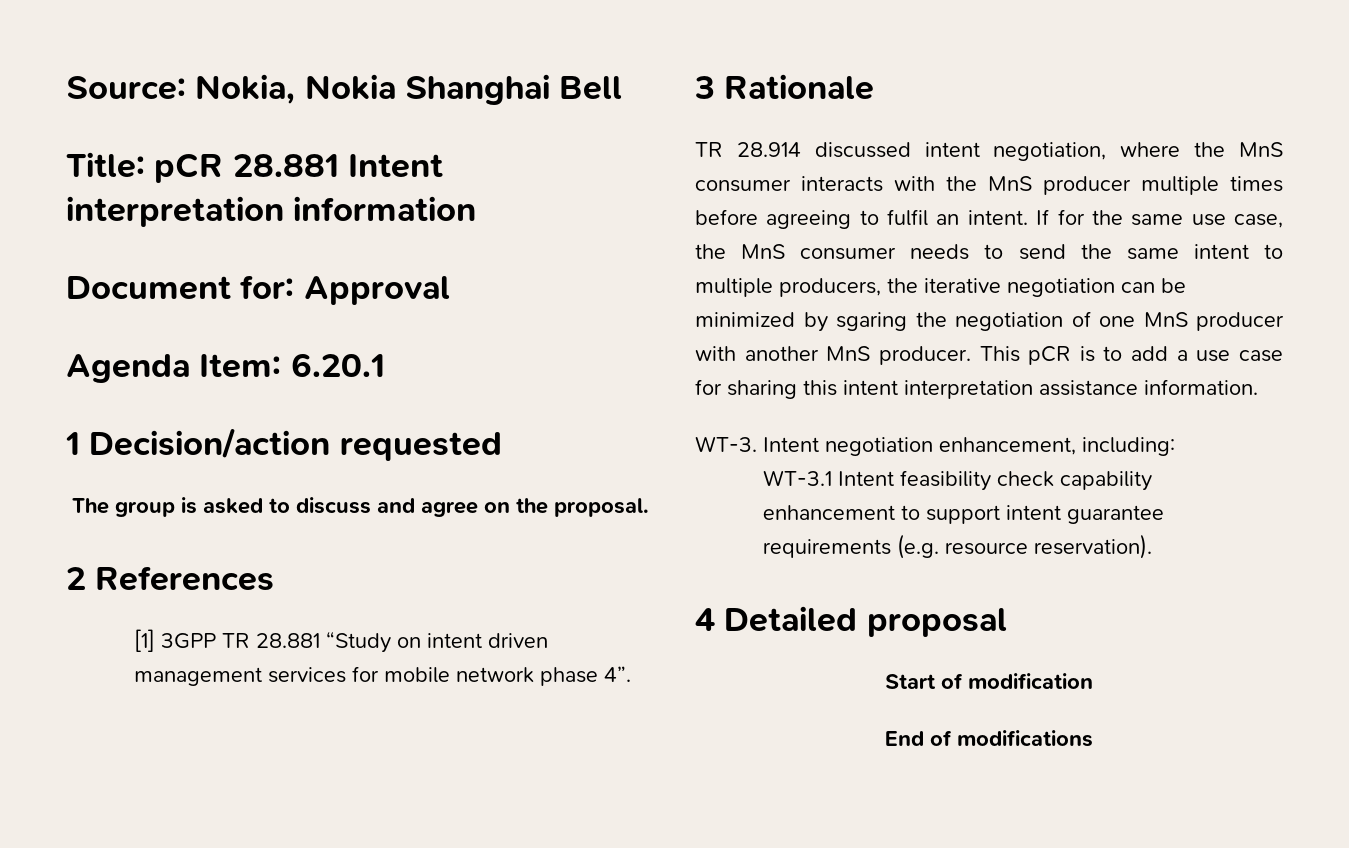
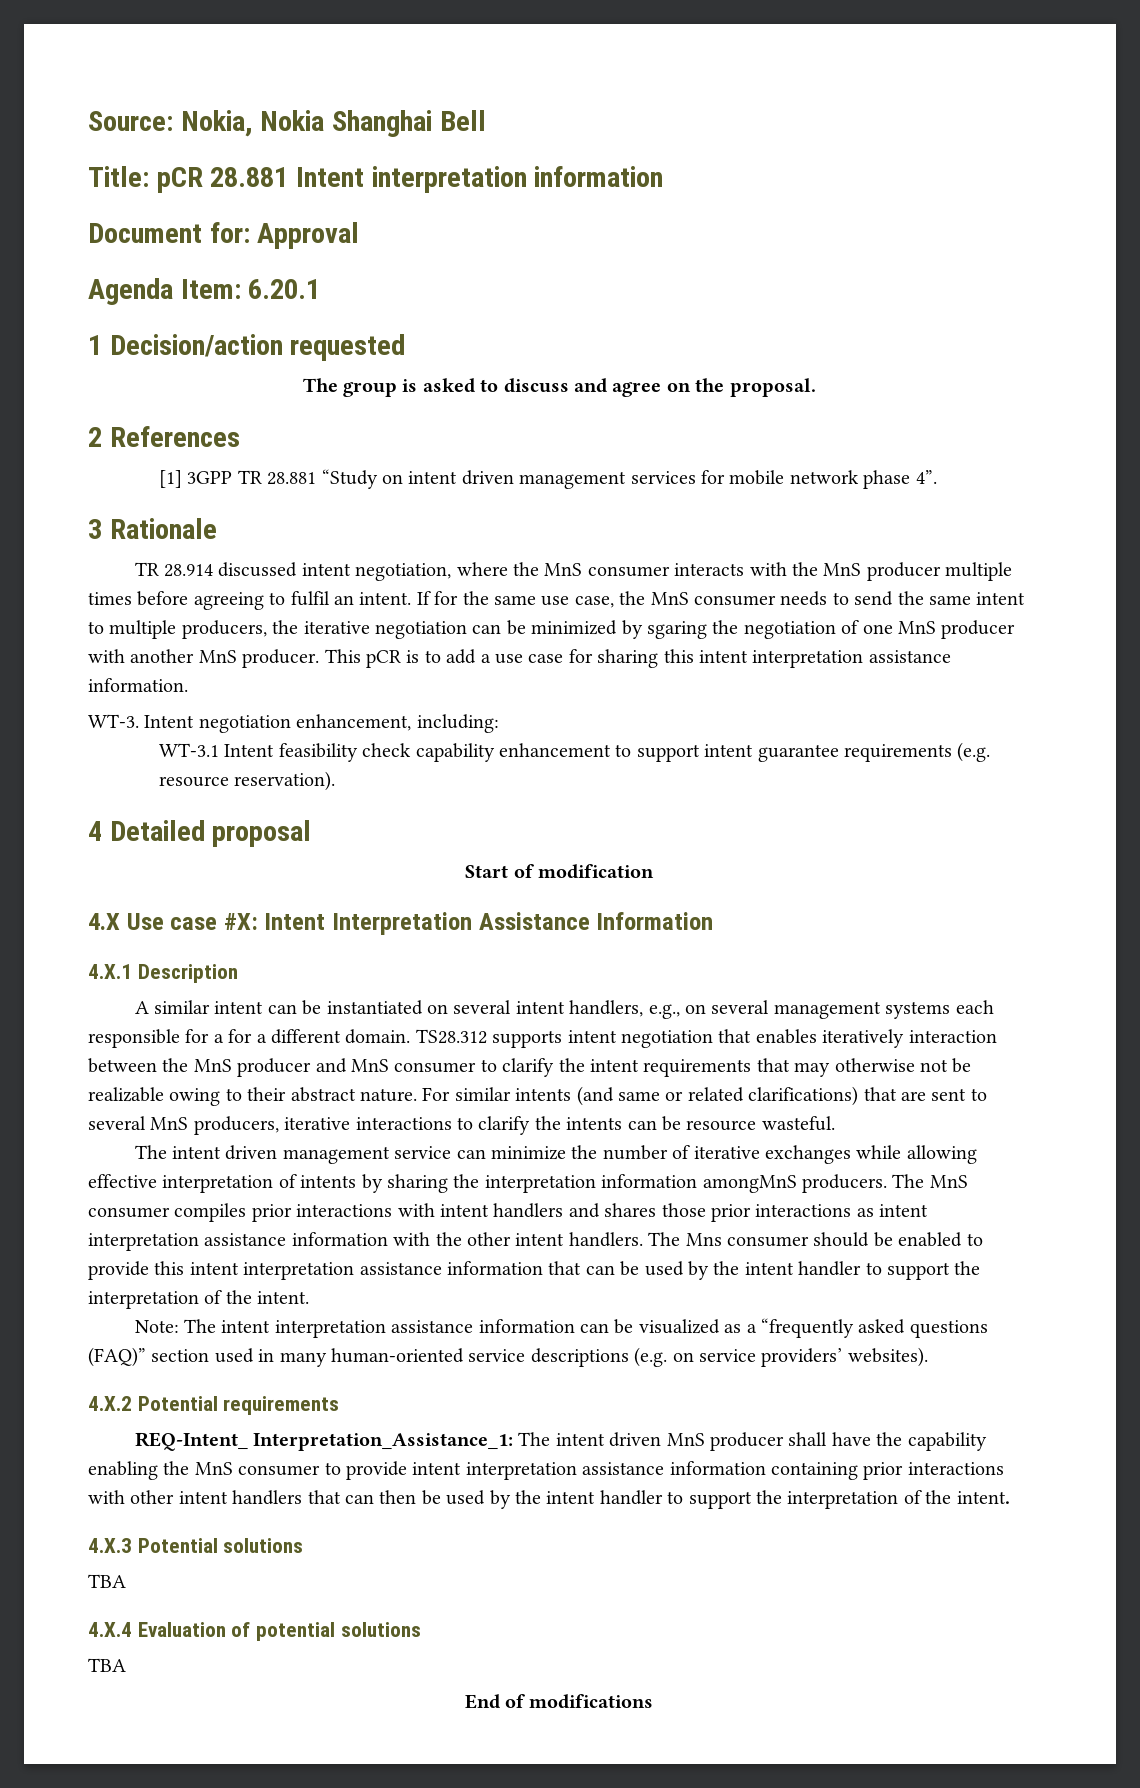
(1093, 681) none -> [88,912,714,935] [88,964,238,983] [134,1000,994,1019] [88,1029,997,1048] [88,1058,972,1077] [88,1086,987,1106] [88,1116,835,1135] [134,1145,977,1164] [88,1174,968,1193] [88,1203,929,1222] [88,1232,983,1251] [88,1261,981,1280] [88,1290,310,1309] [134,1318,988,1338] [88,1347,928,1367] [88,1396,340,1415] [134,1432,987,1451] [88,1461,1004,1480] [88,1490,1010,1509] [88,1538,304,1553] [88,1574,126,1588] [88,1622,421,1641] [88,1658,126,1672] // 4.X Use case #X: Intent Interpretation Assistance Information // 4.X.1 Description // A similar intent can be instantiated on several intent handlers, e.g., on several management systems each responsible for a for a different domain. TS28.312 supports intent negotiation that enables iteratively interaction between the MnS producer and MnS consumer to clarify the intent requirements that may otherwise not be realizable owing to their abstract nature. For similar intents (and same or related clarifications) that are sent to several MnS producers, iterative interactions to clarify the intents can be resource wasteful. // The intent driven management service can minimize the number of iterative exchanges while allowing effective interpretation of intents by sharing the interpretation information amongMnS producers. The MnS consumer compiles prior interactions with intent handlers and shares those prior interactions as intent interpretation assistance information with the other intent handlers. The Mns consumer should be enabled to provide this intent interpretation assistance information that can be used by the intent handler to support the interpretation of the intent. // Note: The intent interpretation assistance information can be visualized as a “frequently asked questions (FAQ)” section used in many human-oriented service descriptions (e.g. on service providers’ websites). // 4.X.2 Potential requirements // REQ-Intent_ Interpretation_Assistance_1: The intent driven MnS producer shall have the capability enabling the MnS consumer to provide intent interpretation assistance information containing prior interactions with other intent handlers that can then be used by the intent handler to support the interpretation of the intent. // 4.X.3 Potential solutions // TBA // 4.X.4 Evaluation of potential solutions // TBA

